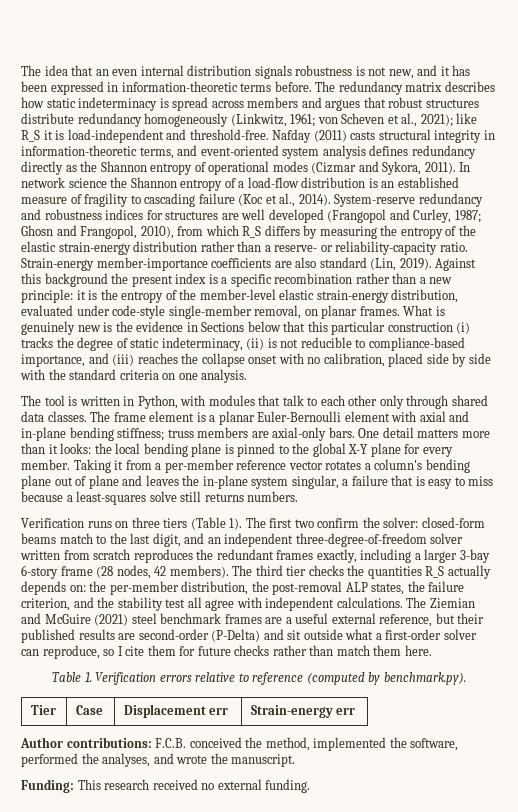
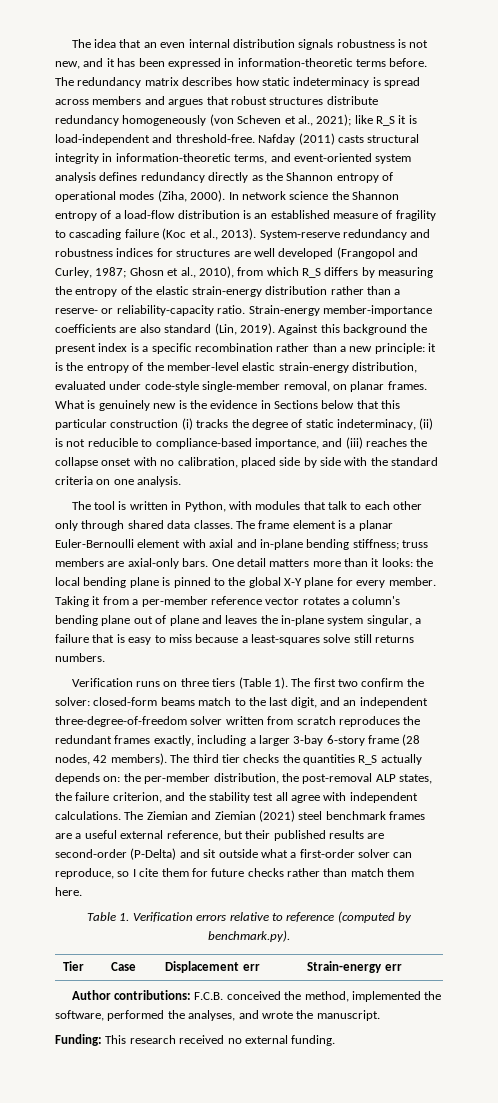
[230,113,338,127] (Linkwitz, 1961; von -> [209,114,234,126] (von
[311,161,456,175] (Cizmar and Sykora, 2011). -> [157,190,226,202] (Ziha, 2000).
[298,194,331,206] 2014). -> [221,228,257,240] 2013).
[56,225,138,239] and Frangopol, -> [167,267,196,278] et al.,
[44,614,91,624] McGuire -> [214,811,256,820] Ziemian

